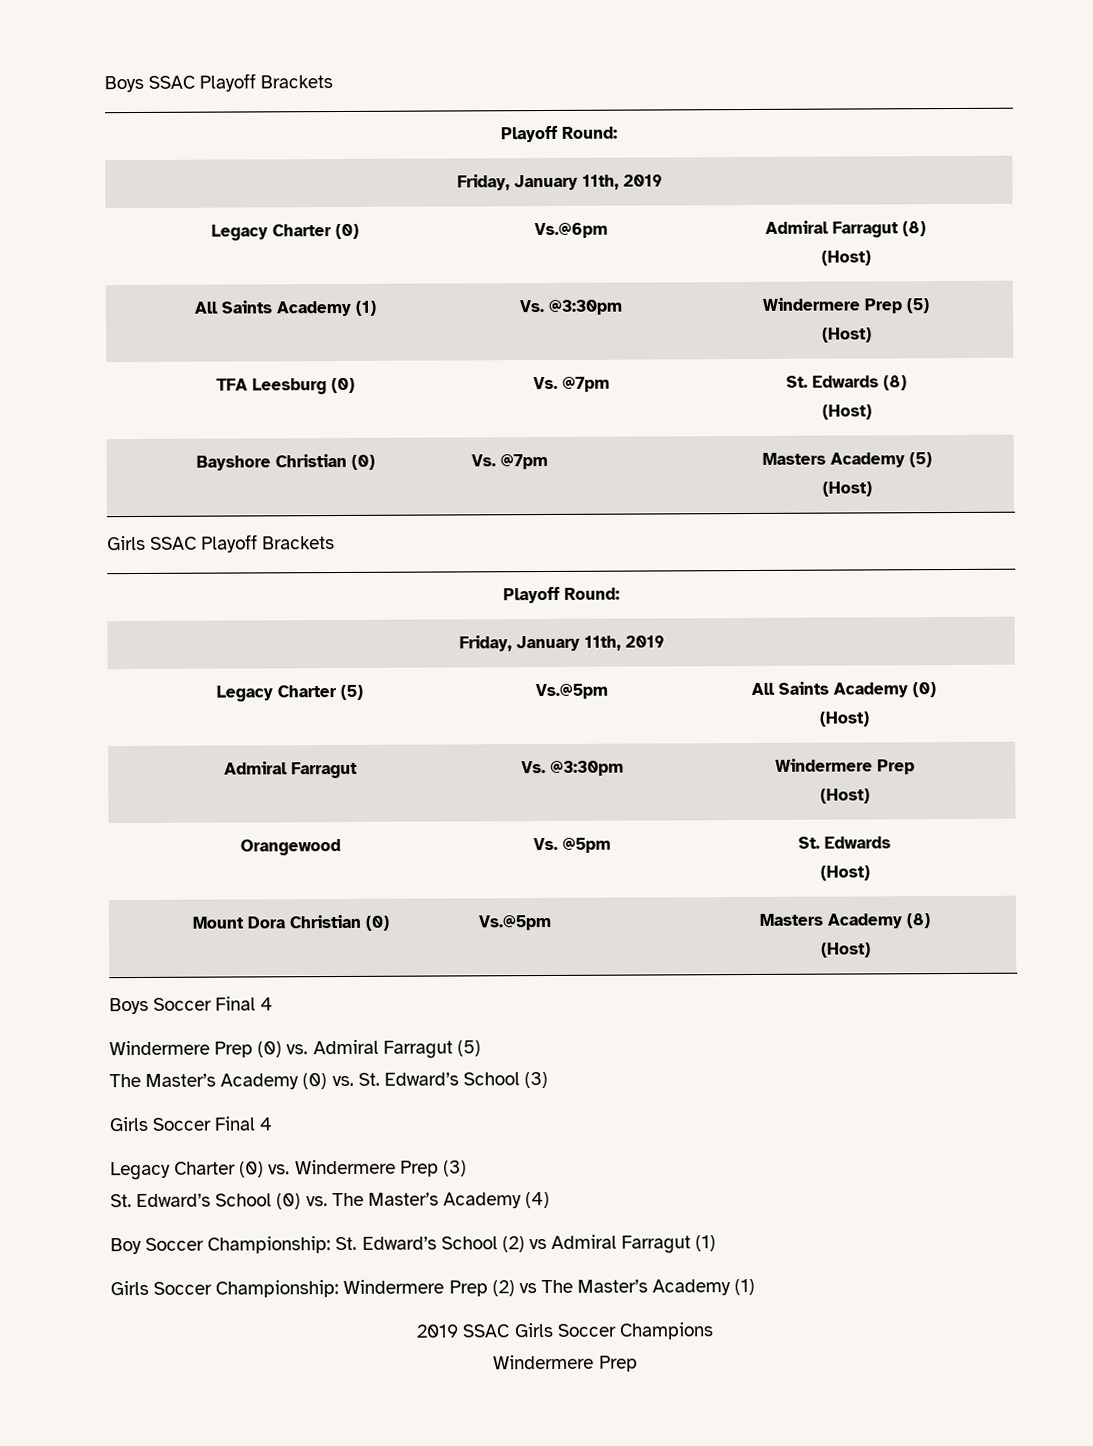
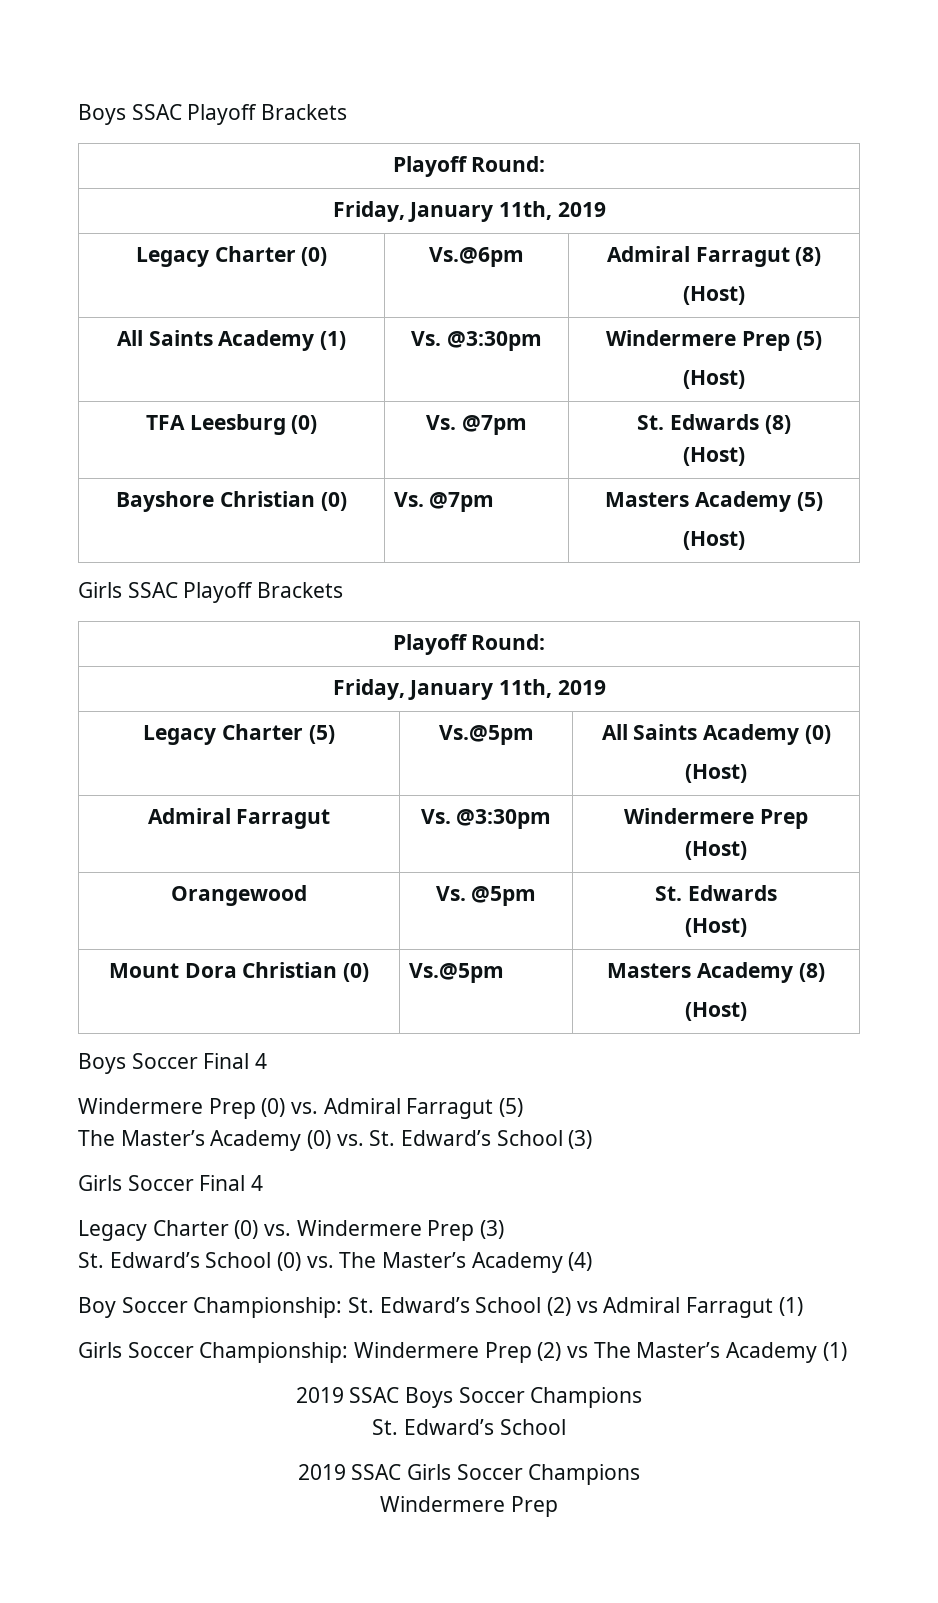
(756, 1287) none -> [295,1387,643,1408] [372,1419,566,1435] // 2019 SSAC Boys Soccer Champions // St. Edward’s School

